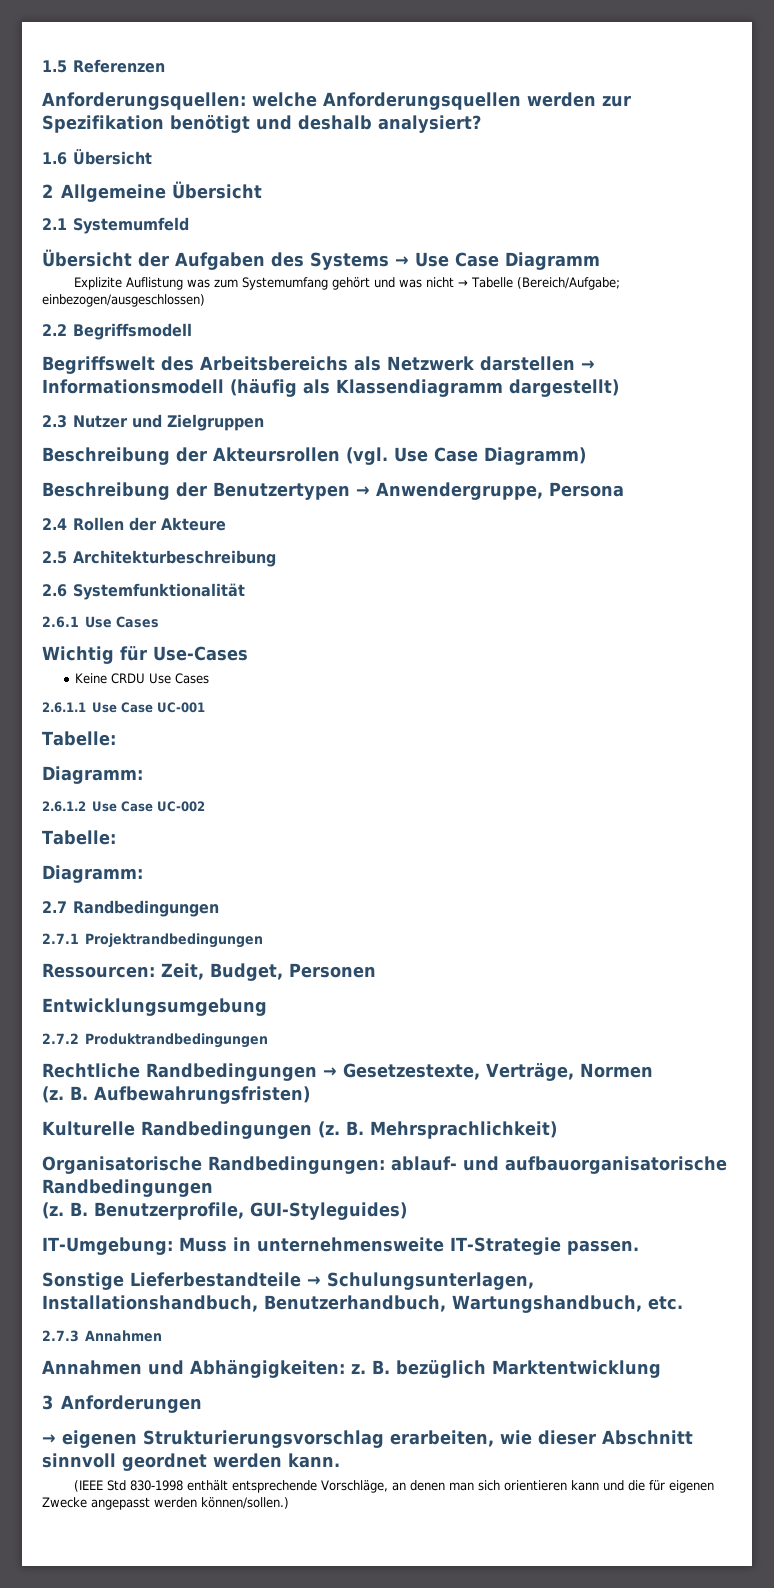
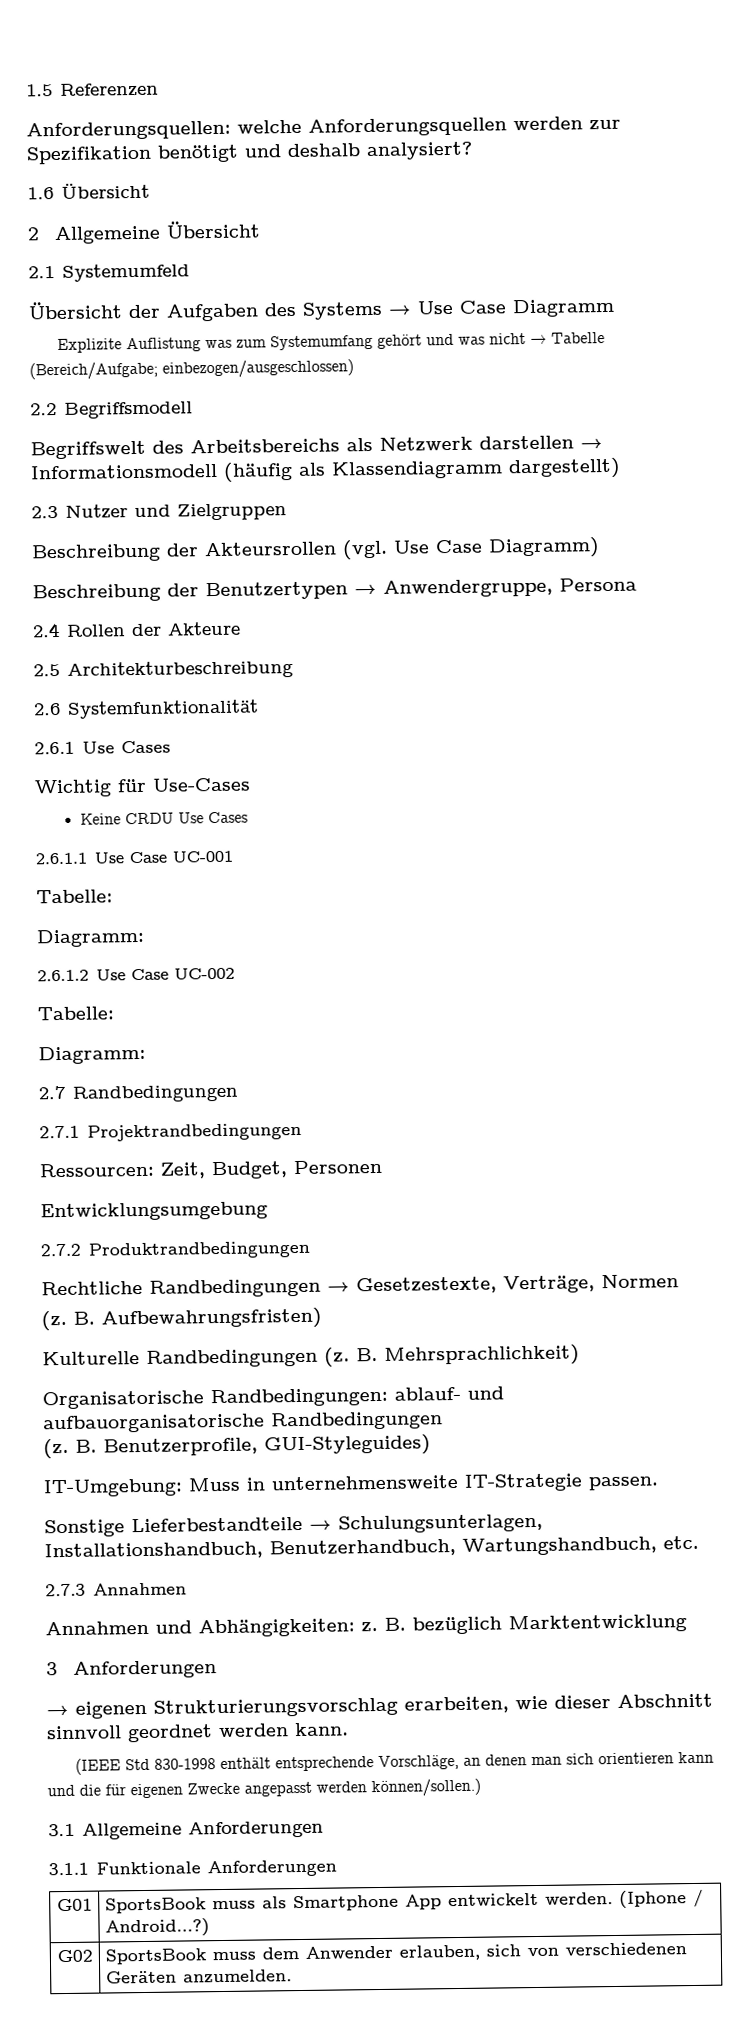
(289, 1503) none -> [48,1820,324,1840] [48,1859,337,1878] [56,1898,93,1912] [104,1889,704,1914] [104,1918,210,1938] [56,1949,93,1963] [104,1942,687,1965] [105,1969,292,1984] // 3.1 Allgemeine Anforderungen // 3.1.1 Funktionale Anforderungen // G01 | SportsBook muss als Smartphone App entwickelt werden. (Iphone / Android…?) // G02 | SportsBook muss dem Anwender erlauben, sich von verschiedenen Geräten anzumelden.

